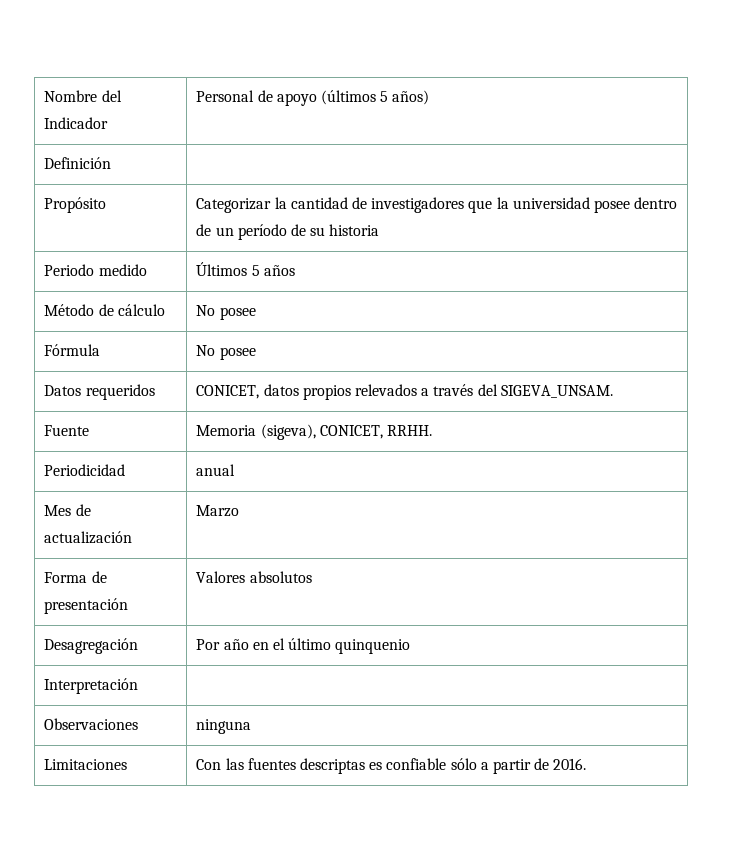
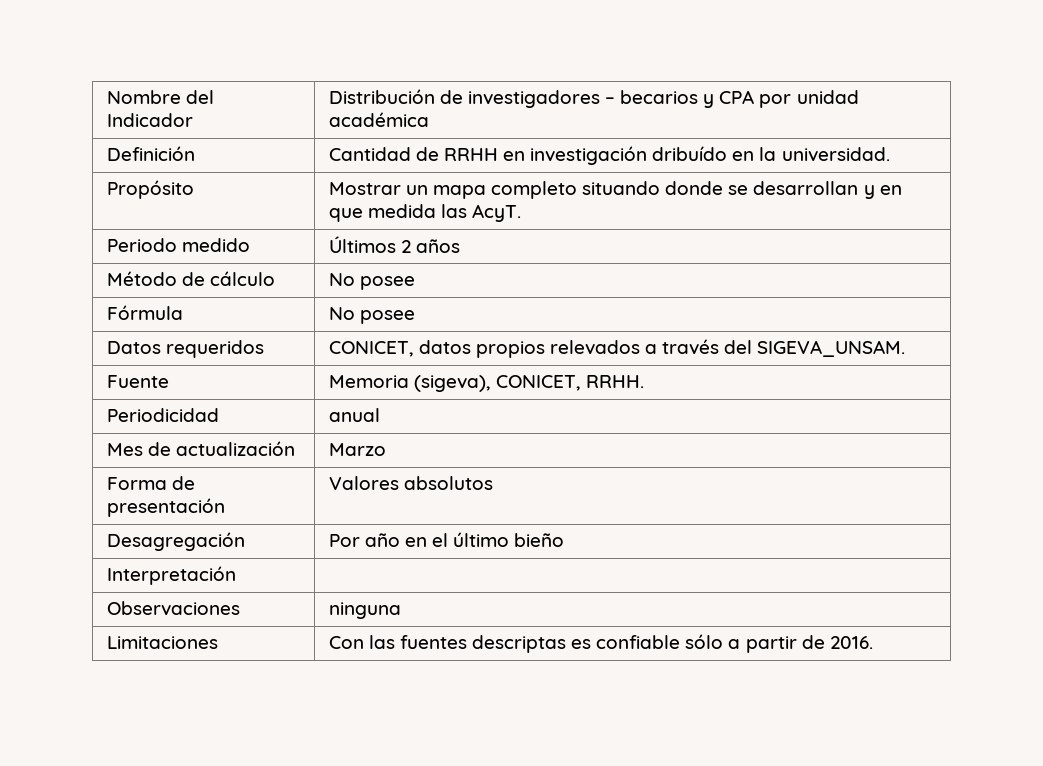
[196,90,430,106] [44,157,112,169] [44,197,107,213] [196,197,678,213] [196,224,380,240] Personal de apoyo (últimos 5 años) // Definición | // Propósito | Categorizar la cantidad de investigadores que la universidad posee dentro de un período de su historia -> [328,89,859,108] [328,112,429,127] [106,146,195,161] [328,146,890,165] [106,180,194,199] [328,181,902,199] [328,204,521,222] Distribución de investigadores – becarios y CPA por unidad académica // Definición | Cantidad de RRHH en investigación dribuído en la universidad. // Propósito | Mostrar un mapa completo situando donde se desarrollan y en que medida las AcyT.
[251,265,260,276] 5 -> [400,240,411,253] 2
[335,639,411,654] quinquenio -> [514,533,565,547] bieño

